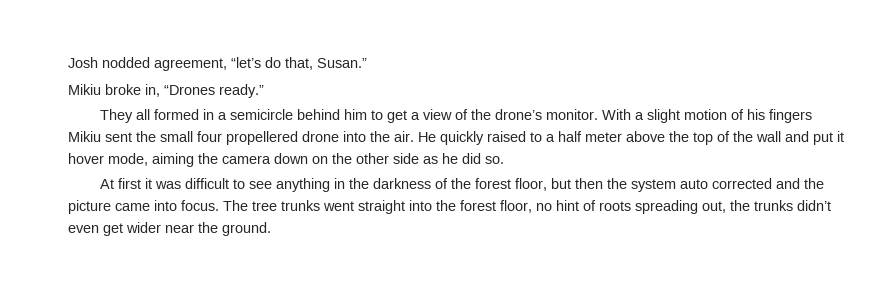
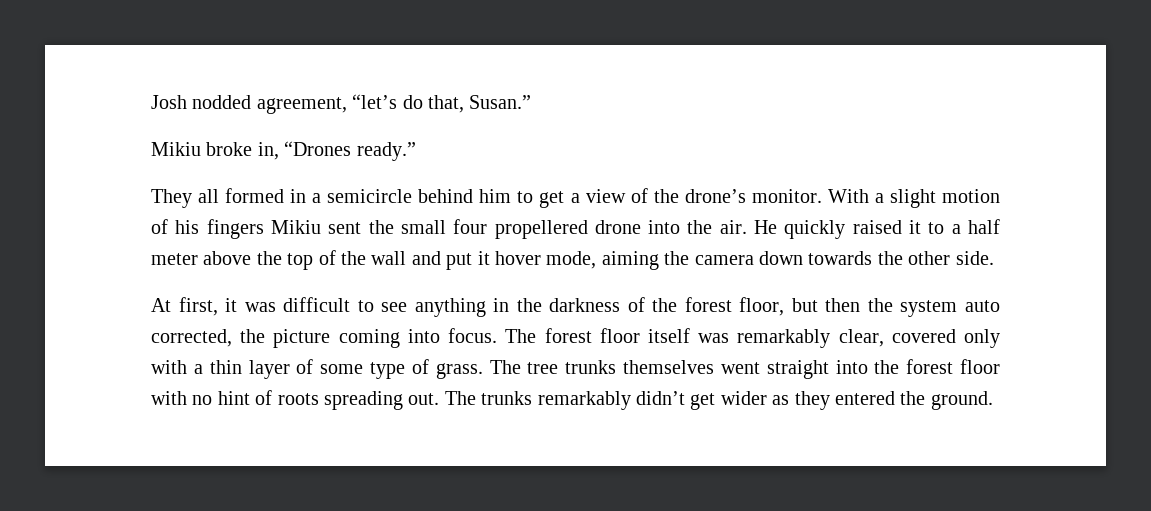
(526, 136) none -> [909,220,922,234] it
[312,156,328,164] on -> [808,251,873,265] towards
[393,153,504,164] side as he did so. -> [955,251,994,265] side.
[118,178,142,189] first -> [178,297,218,316] first,
[712,178,801,189] corrected and -> [151,329,232,347] corrected,
[115,203,150,211] came -> [338,329,400,348] coming
(248, 205) none -> [544,328,1000,348] [151,359,521,379] forest floor itself was remarkably clear, covered only with a thin layer of some type of grass. The
(320, 205) none -> [623,360,714,374] themselves
[500,200,532,213] floor, -> [960,359,1001,374] [151,391,187,405] floor with
[702,200,831,213] [68,222,194,236] out, the trunks didn’t even get wider near -> [408,391,895,410] out. The trunks remarkably didn’t get wider as they entered

